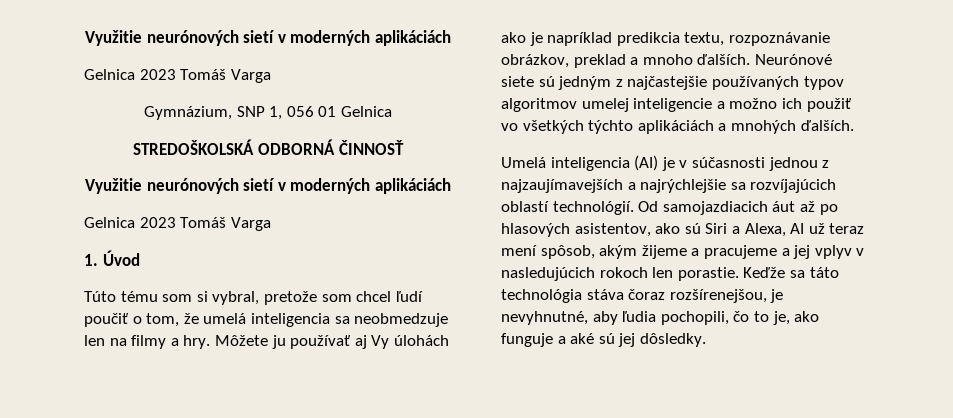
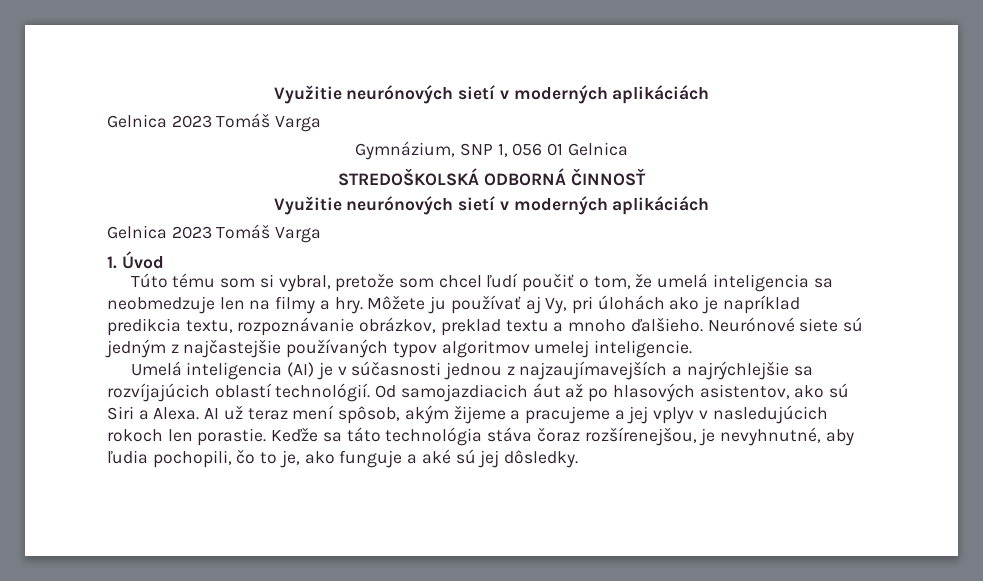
[371,335,390,349] Vy -> [545,296,593,314] Vy, pri
(626, 61) none -> [505,320,549,332] textu
[697,54,751,65] ďalších. -> [630,317,703,332] ďalšieho.
[633,98,851,112] [501,120,854,134] inteligencie a možno ich použiť vo všetkých týchto aplikáciách a mnohých ďalších. -> [594,340,693,358] inteligencie.
[744,223,786,237] Alexa, -> [153,407,200,420] Alexa.

